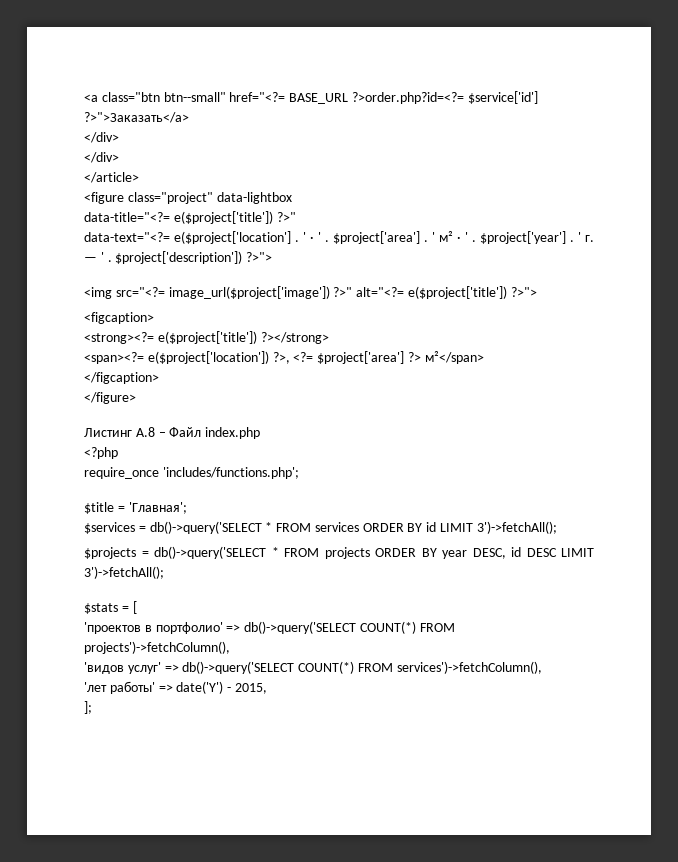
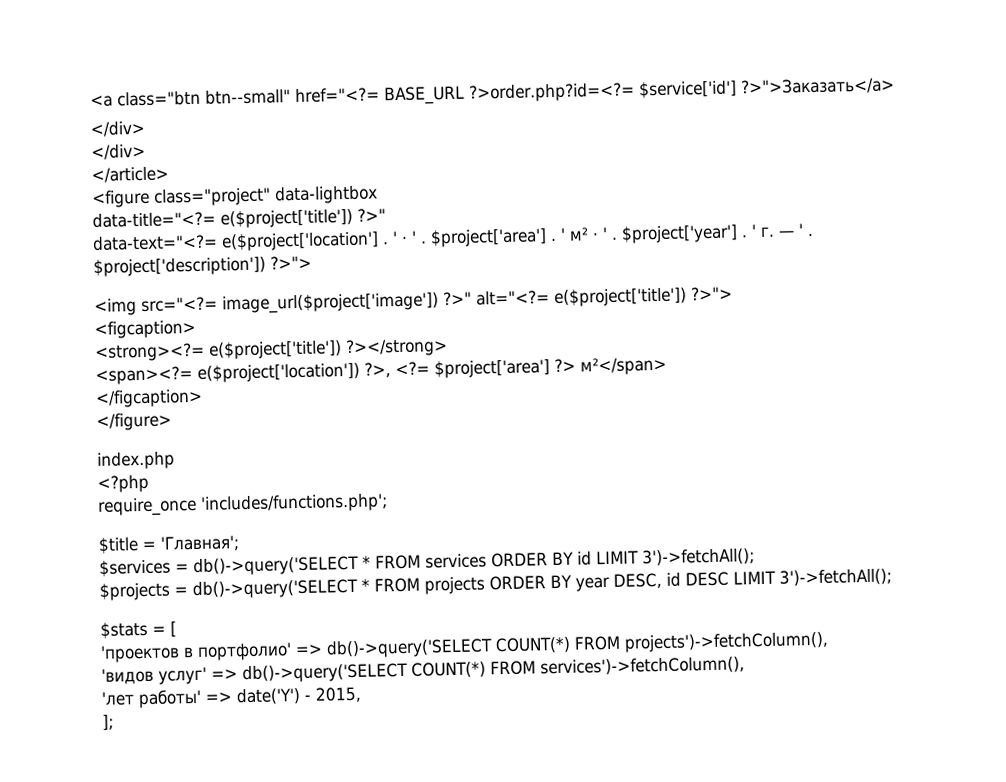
[84,427,202,437] Листинг А.8 – Файл -> (172, 421) none

